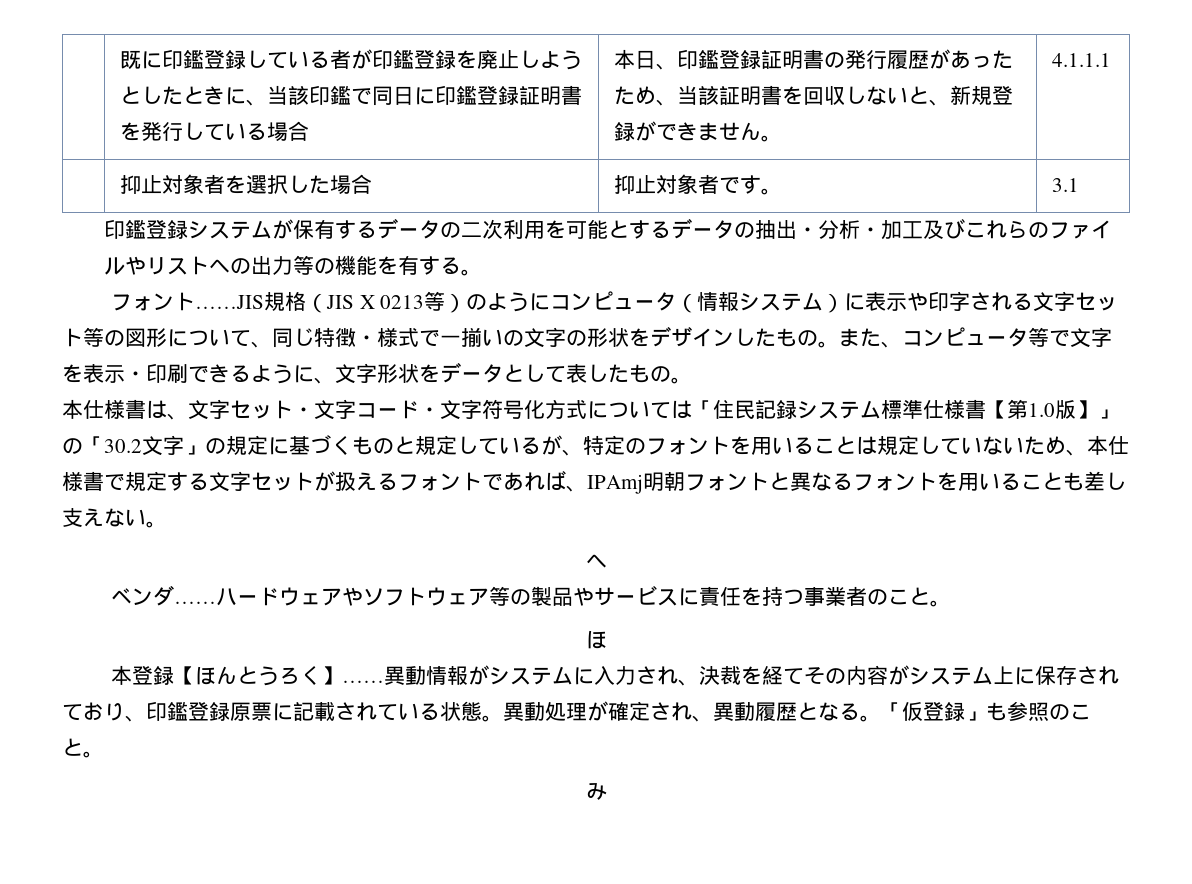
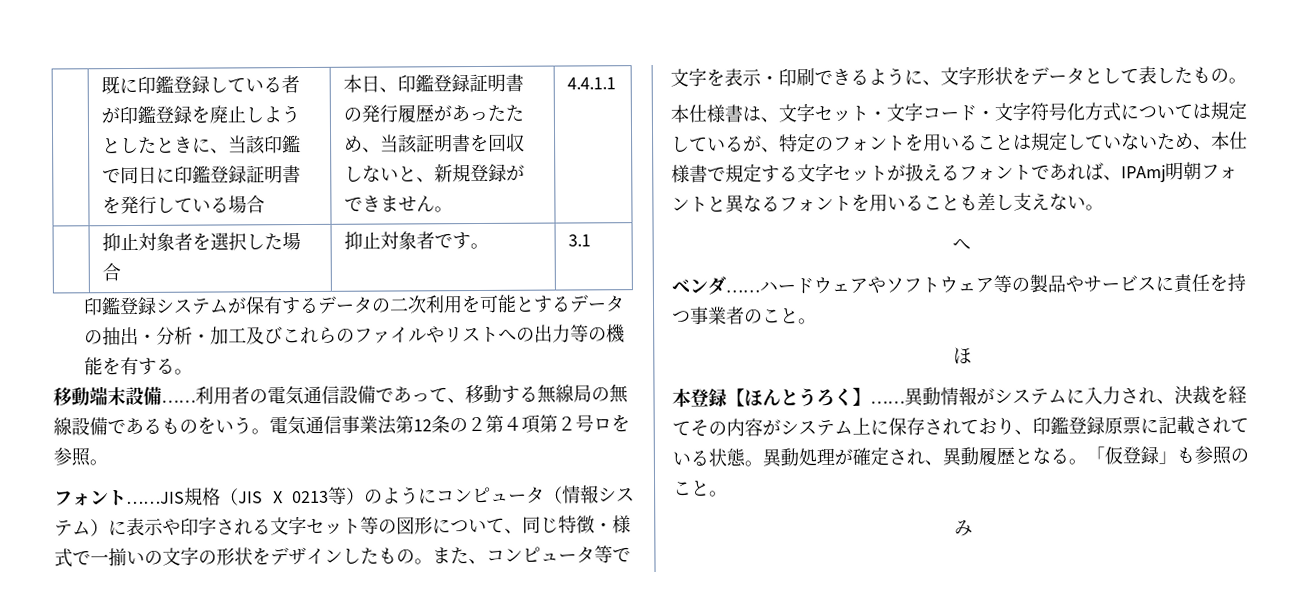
[1052,53,1112,67] 4.1.1.1 -> [566,77,616,90] 4.4.1.1
(482, 272) none -> [53,384,629,407] [53,414,630,436] [53,447,108,467] // 移動端末設備……利用者の電気通信設備であって、移動する無線局の無線設備であるものをいう。電気通信事業法第12条の２第４項第２号ロを参照。
[692,399,1118,419] [62,435,415,456] 「住民記録システム標準仕様書【第1.0版】」の「30.2文字」の規定に基づくものと -> (1211, 111) none

